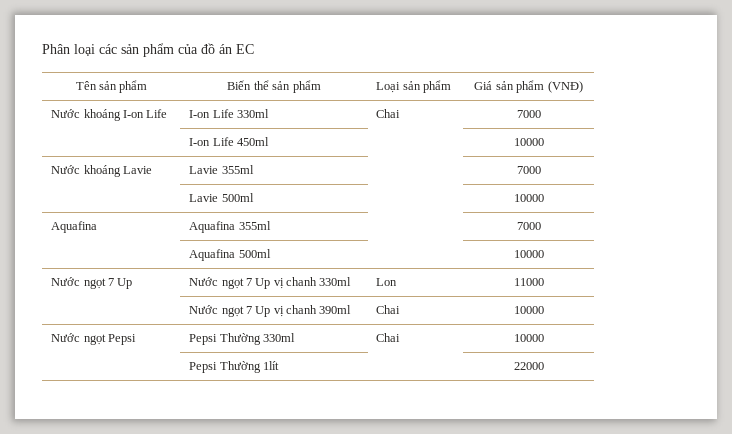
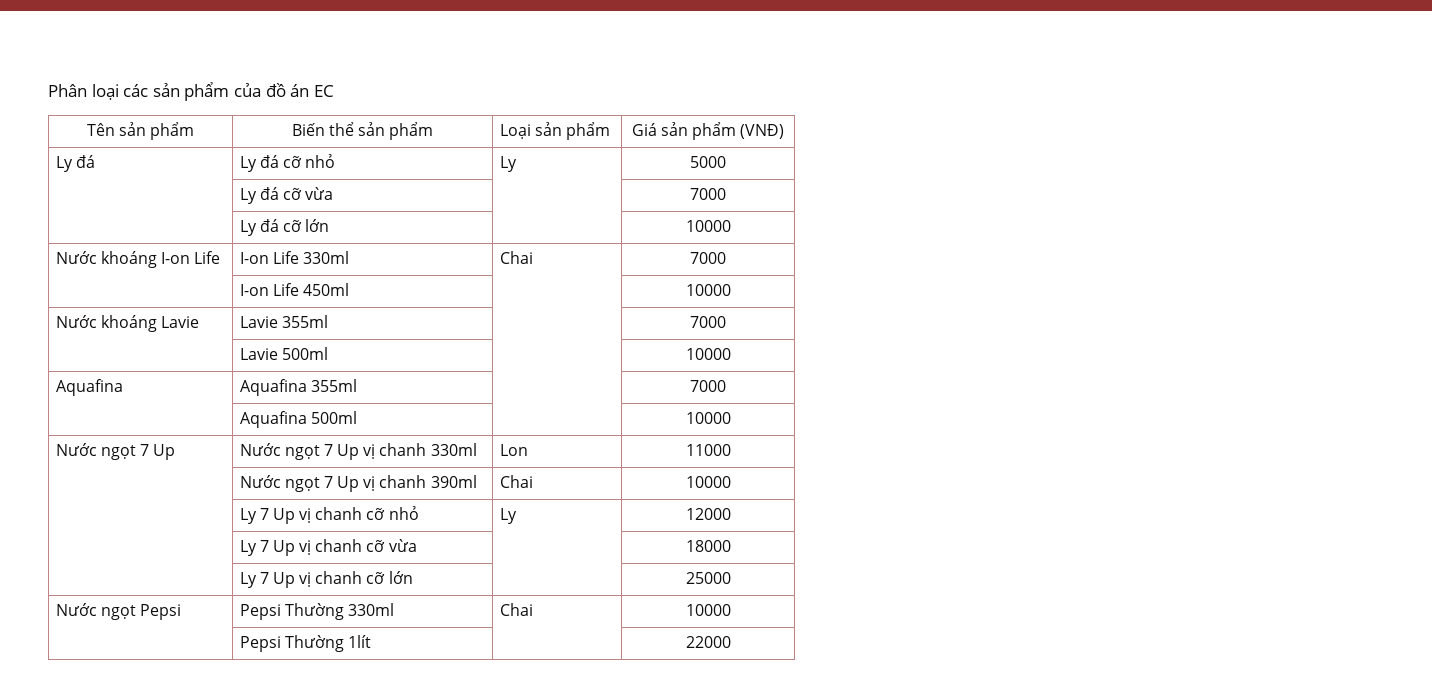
(583, 87) none -> [55,155,95,172] [239,154,336,172] [499,156,517,172] [690,156,727,168] [239,187,334,204] [690,188,727,200] [239,219,330,236] [685,220,731,232] // Ly đá | Ly đá cỡ nhỏ | Ly | 5000 // | Ly đá cỡ vừa | | 7000 // | Ly đá cỡ lớn | | 10000
(544, 310) none -> [239,506,419,524] [499,508,517,524] [685,508,731,520] [239,539,417,556] [685,540,731,552] [239,571,413,588] [685,572,731,584] // | Ly 7 Up vị chanh cỡ nhỏ | Ly | 12000 // | Ly 7 Up vị chanh cỡ vừa | | 18000 // | Ly 7 Up vị chanh cỡ lớn | | 25000

